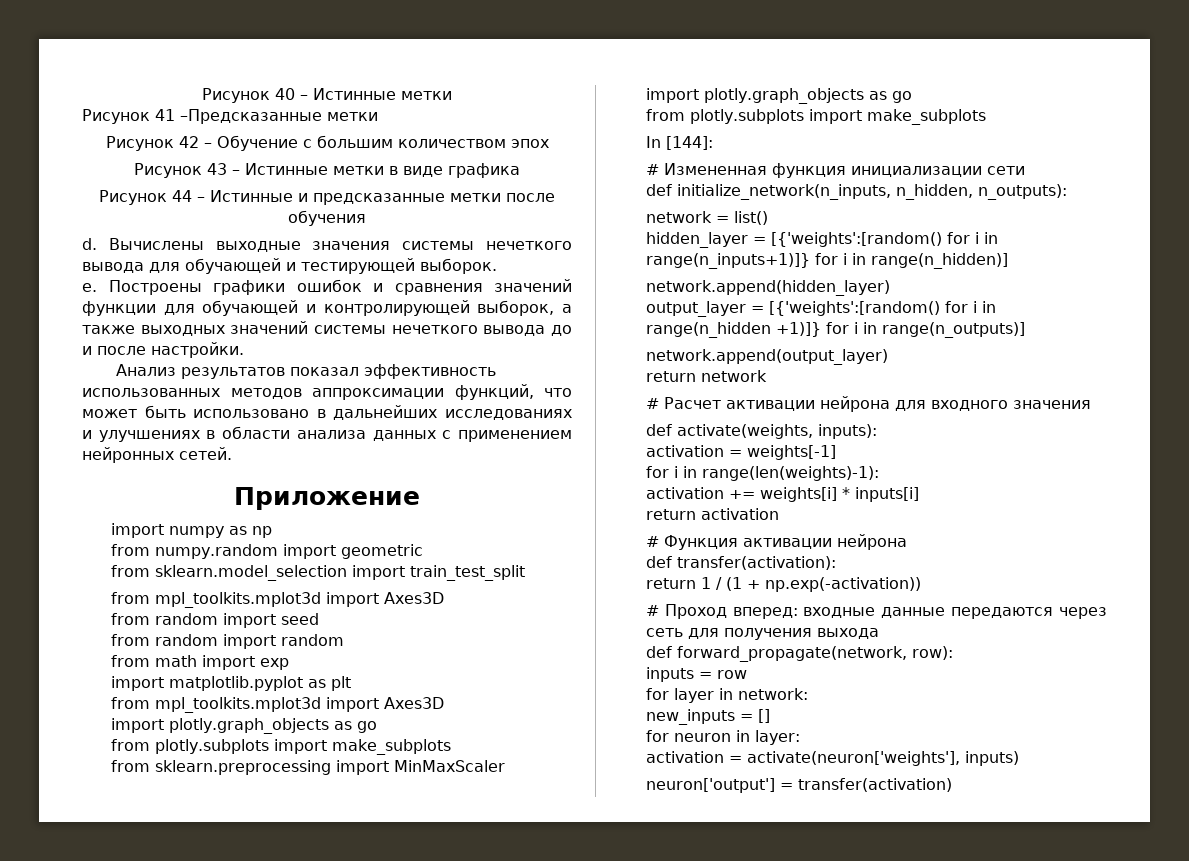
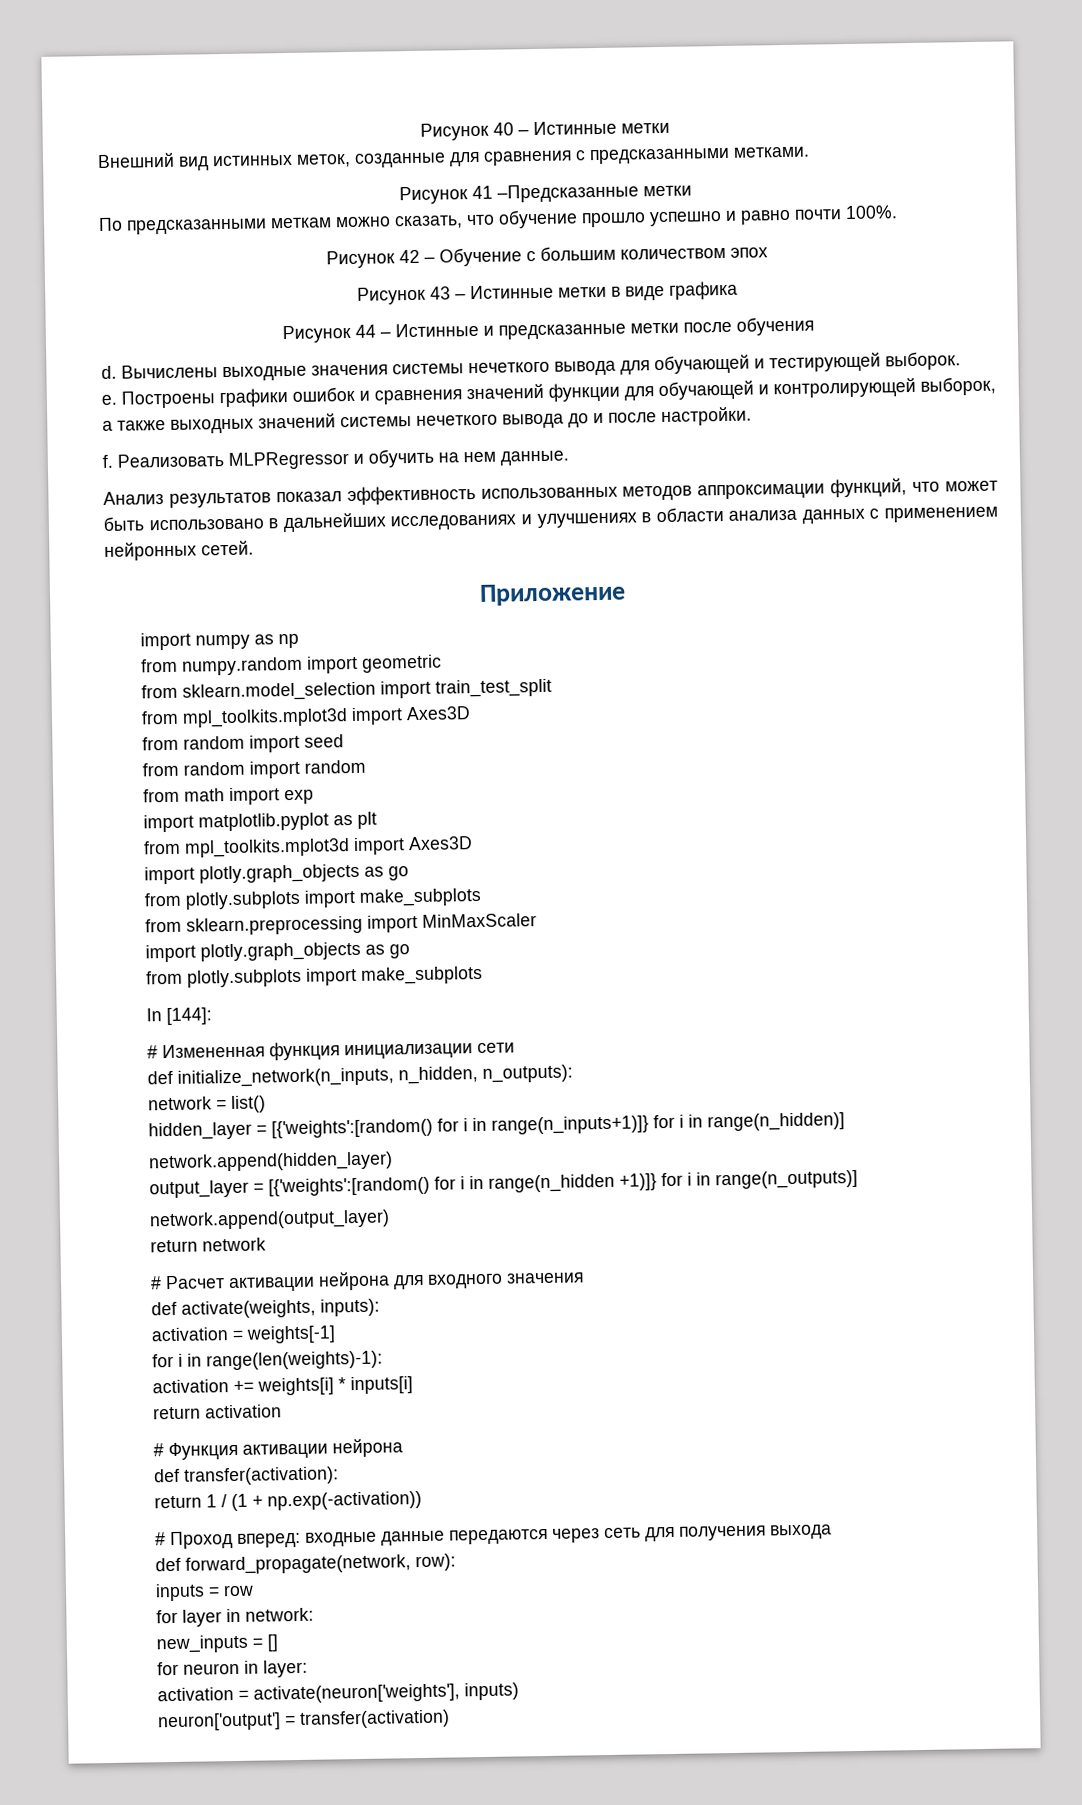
[82,109,378,124] Рисунок 41 –Предсказанные метки -> [97,146,810,171] [399,183,692,205] [98,205,898,235] Внешний вид истинных меток, созданные для сравнения с предсказанными метками. // Рисунок 41 –Предсказанные метки // По предсказанными меткам можно сказать, что обучение прошло успешно и равно почти 100%.
(244, 350) none -> [102,448,569,470] // f. Реализовать MLPRegressor и обучить на нем данные.

